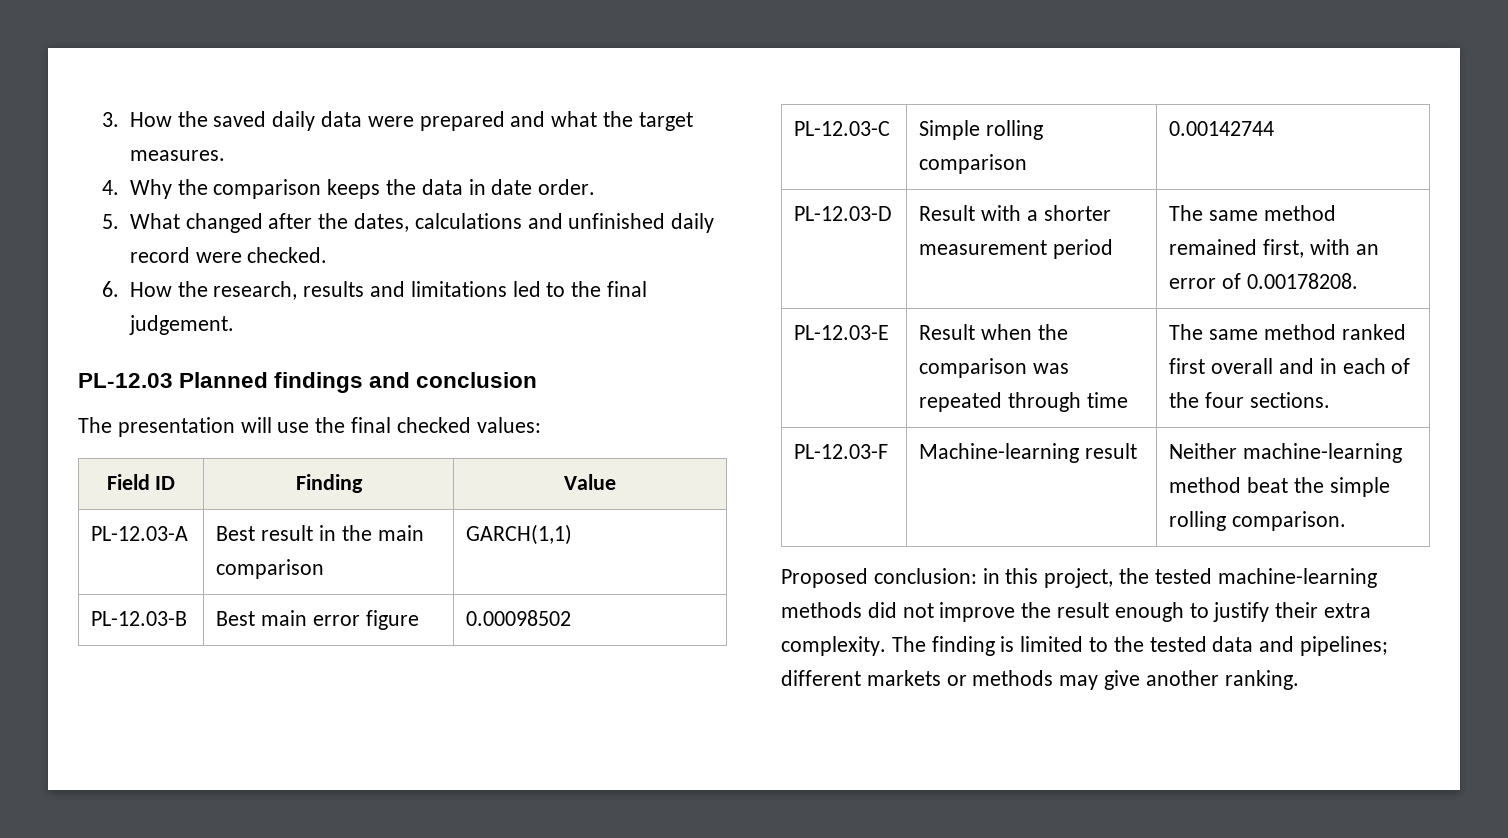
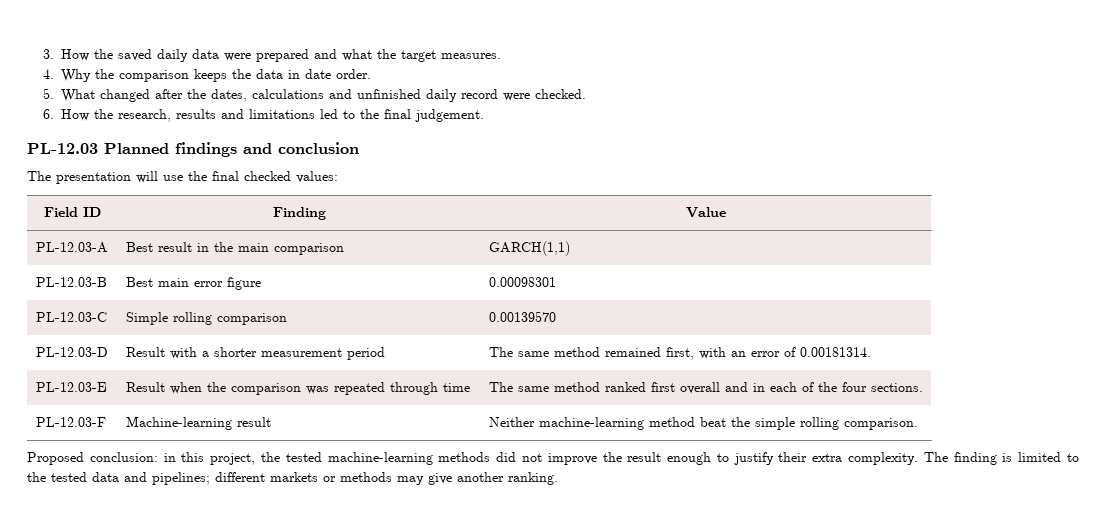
[466,610,572,626] 0.00098502 -> [488,277,556,287] 0.00098301
[1169,121,1275,136] 0.00142744 -> [488,311,556,322] 0.00139570
[1247,273,1359,289] 0.00178208. -> [799,347,871,357] 0.00181314.

